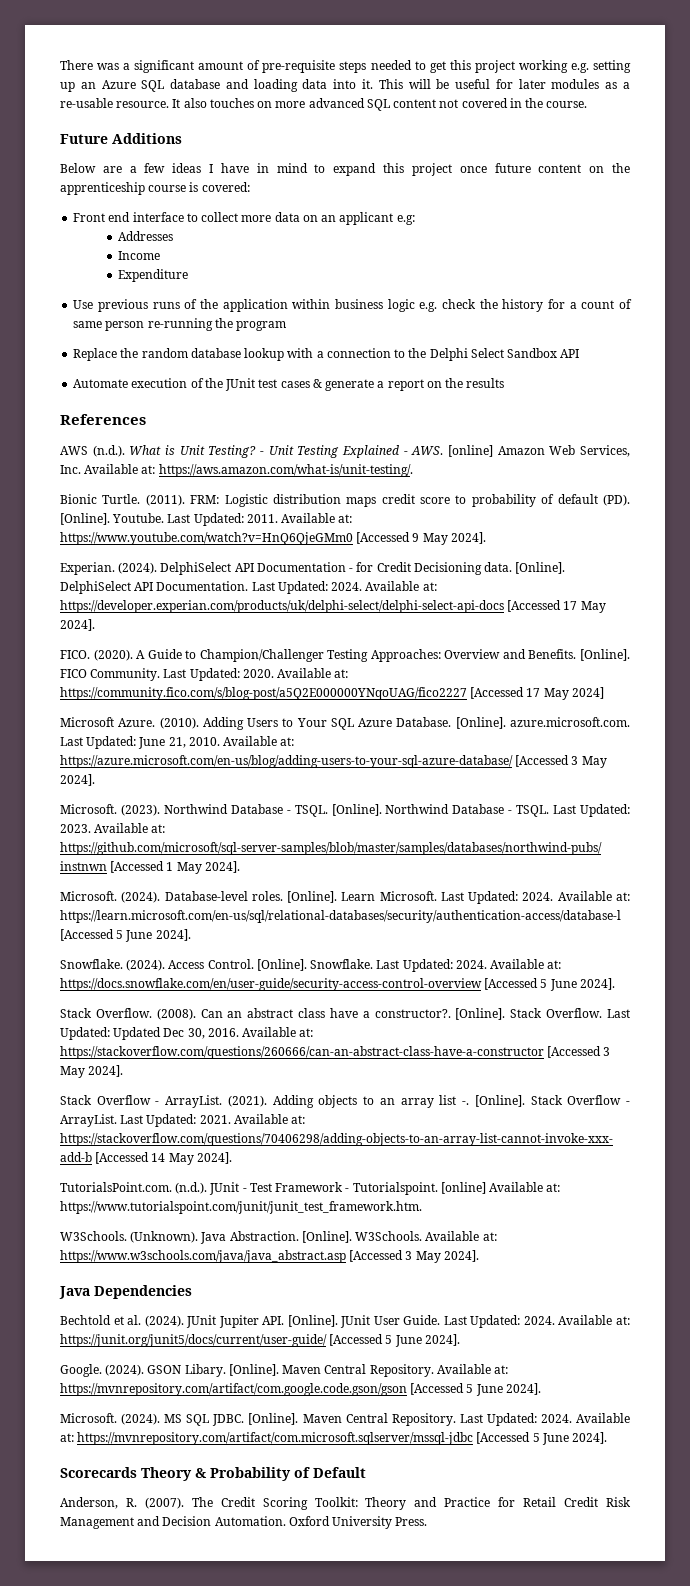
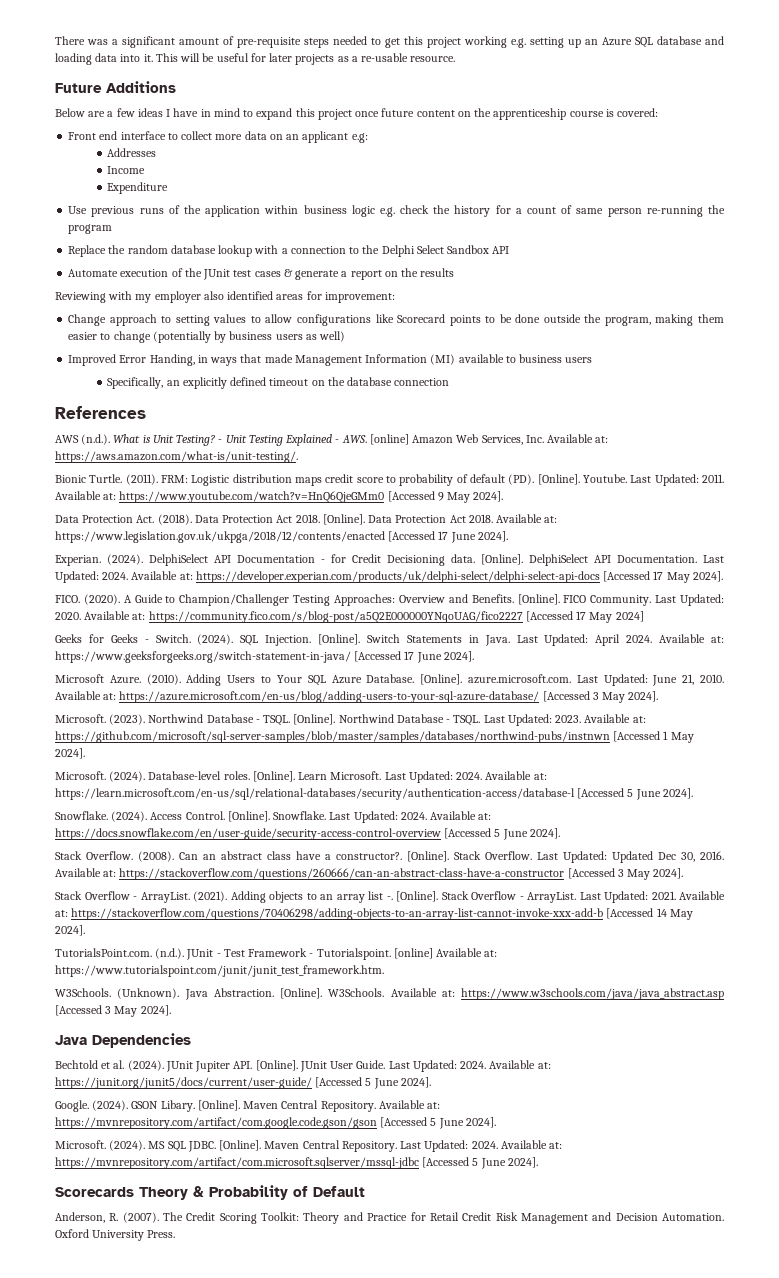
[551,79,600,89] modules -> [295,54,335,65] projects
[172,98,588,111] It also touches on more advanced SQL content not covered in the course. -> (456, 59) none
(505, 383) none -> [55,291,395,303] [68,314,724,326] [68,331,346,343] [68,354,593,366] [107,377,450,389] // Reviewing with my employer also identified areas for improvement: // Change approach to setting values to allow configurations like Scorecard points to be done outside the program, making them easier to change (potentially by business users as well) // Improved Error Handing, in ways that made Management Information (MI) available to business users // Specifically, an explicitly defined timeout on the database connection
(486, 538) none -> [55,514,558,525] [55,531,508,543] // Data Protection Act. (2018). Data Protection Act 2018. [Online]. Data Protection Act 2018. Available at: https://www.legislation.gov.uk/ukpga/2018/12/contents/enacted [Accessed 17 June 2024].
(604, 693) none -> [55,634,725,646] [55,651,474,663] // Geeks for Geeks - Switch. (2024). SQL Injection. [Online]. Switch Statements in Java. Last Updated: April 2024. Available at: https://www.geeksforgeeks.org/switch-statement-in-java/ [Accessed 17 June 2024].

